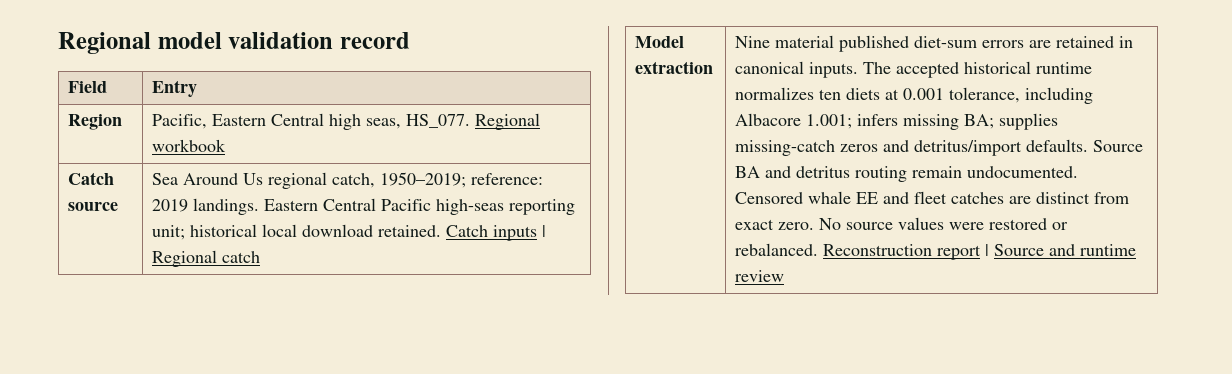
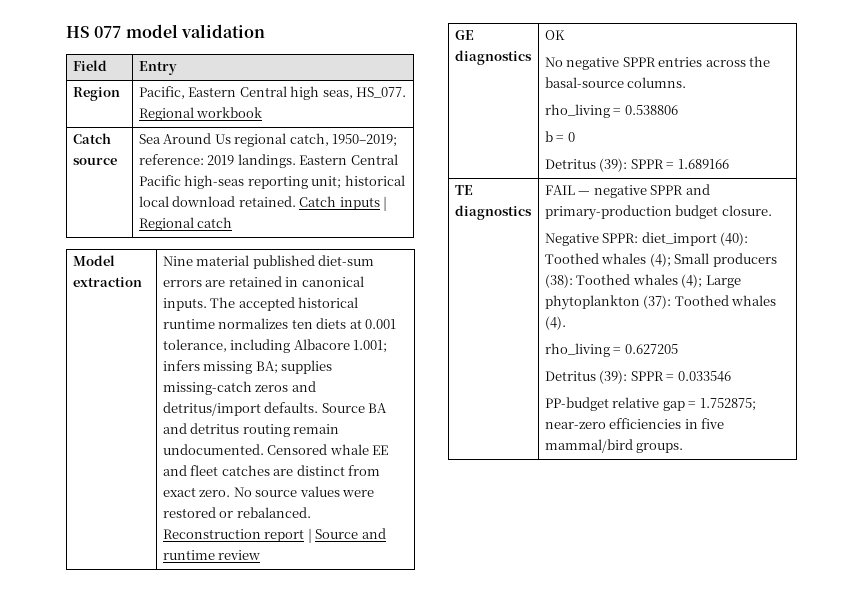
[58,32,151,54] Regional -> [66,26,122,38] HS 077
[339,32,410,49] record -> (265, 31) none
(784, 276) none -> [454,30,474,40] [454,50,532,65] [544,30,565,40] [544,56,771,70] [544,77,687,88] [544,104,678,118] [544,131,575,142] [544,158,729,172] [454,185,473,195] [454,205,532,220] [544,184,710,198] [544,205,772,220] [544,232,749,246] [544,253,777,267] [544,274,741,288] [544,295,777,310] [544,316,566,330] [544,343,678,357] [544,370,731,384] [544,397,756,411] [544,418,725,429] [544,439,684,453] // GE diagnostics | OK // No negative SPPR entries across the basal-source columns. // rho_living = 0.538806 // b = 0 // Detritus (39): SPPR = 1.689166 // TE diagnostics | FAIL — negative SPPR and primary-production budget closure. // Negative SPPR: diet_import (40): Toothed whales (4); Small producers (38): Toothed whales (4); Large phytoplankton (37): Toothed whales (4). // rho_living = 0.627205 // Detritus (39): SPPR = 0.033546 // PP-budget relative gap = 1.752875; near-zero efficiencies in five mammal/bird groups.

